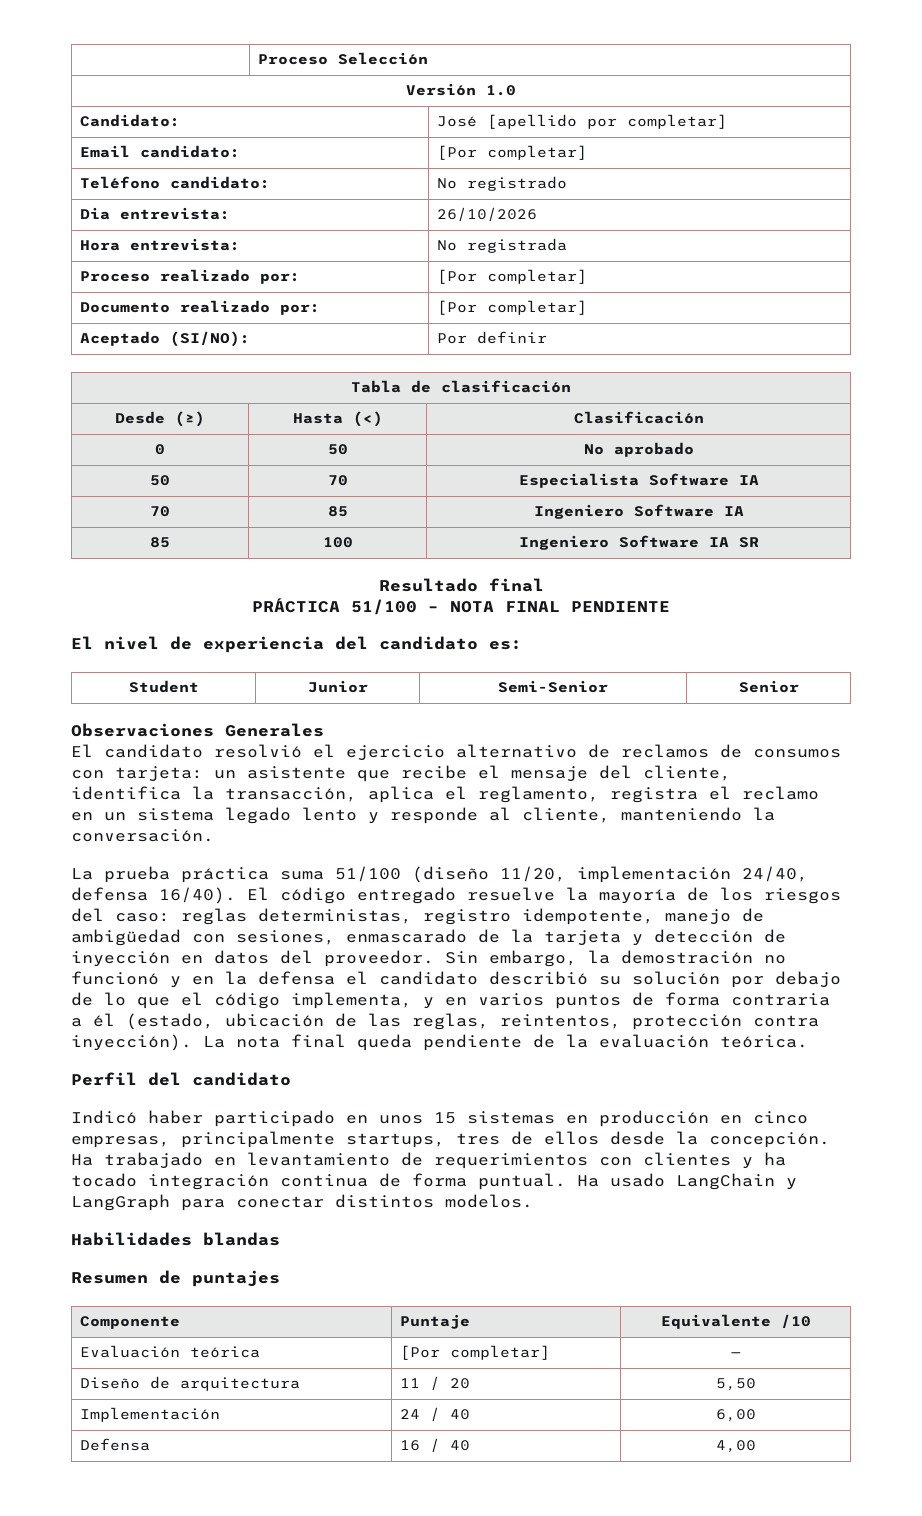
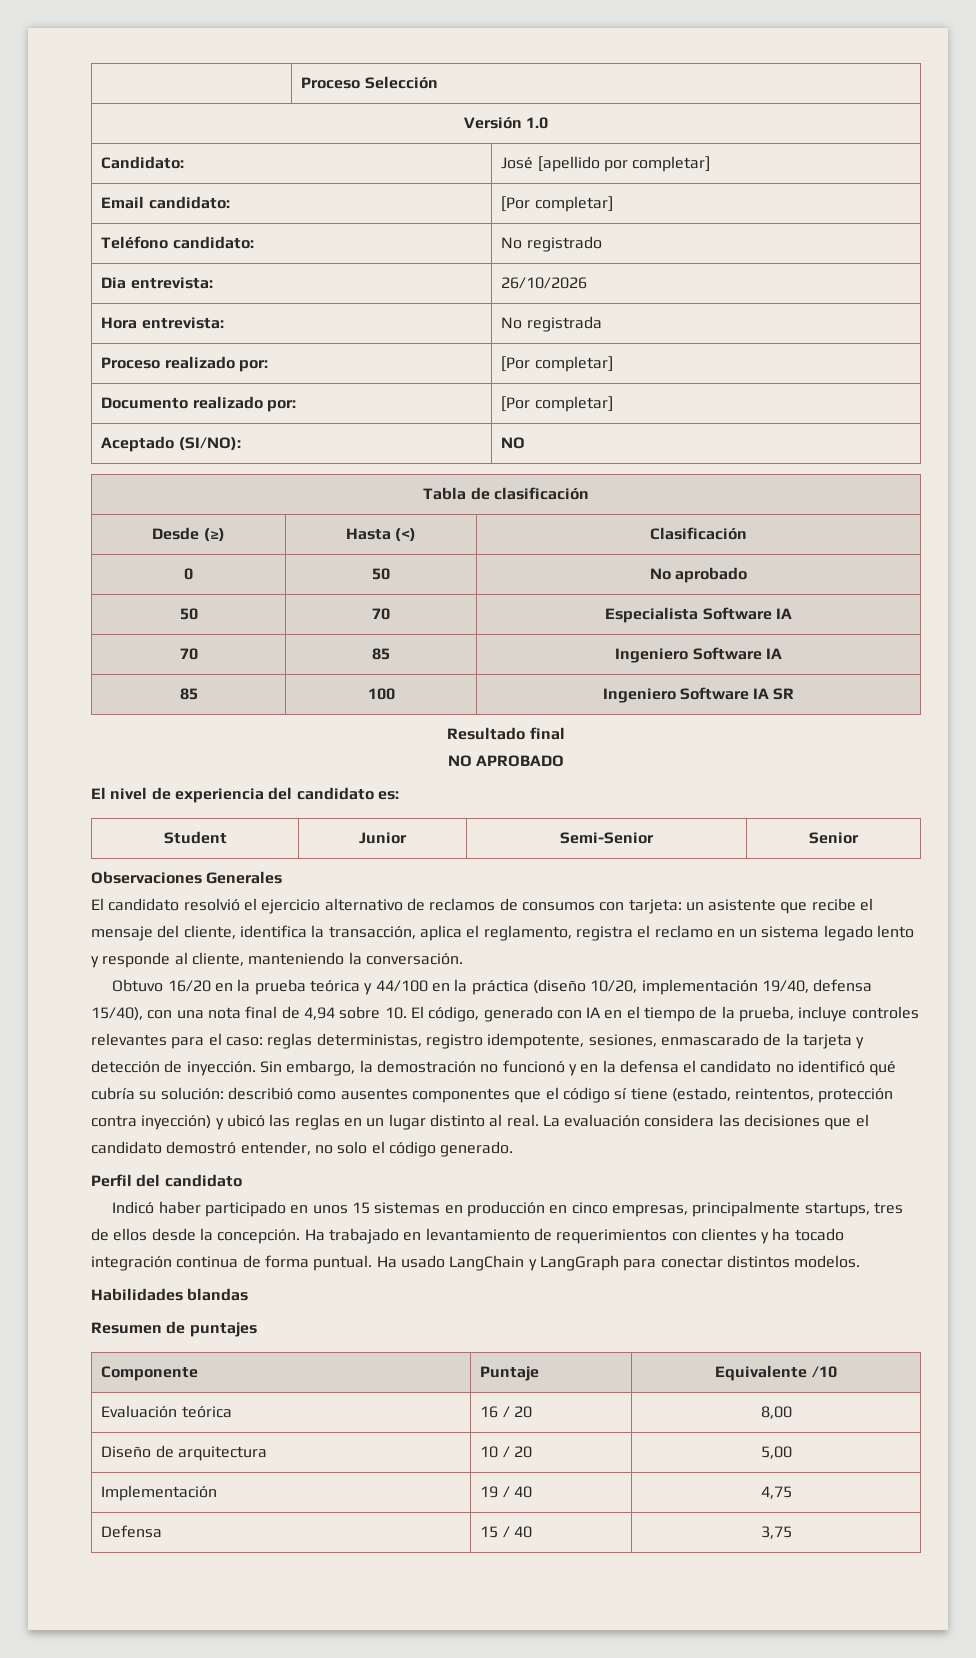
[437,331,548,344] Por definir -> [501,437,526,449] NO
[252,598,670,615] PRÁCTICA 51/100 – NOTA FINAL PENDIENTE -> [447,755,565,767] NO APROBADO
[71,866,808,883] [71,887,841,904] [71,908,104,922] La prueba práctica suma 51/100 (diseño 11/20, implementación 24/40, defensa 16/40). El código entregado resuelve la mayoría de los riesgos del -> [112,979,873,995] [91,1006,919,1022] [91,1033,222,1049] Obtuvo 16/20 en la prueba teórica y 44/100 en la práctica (diseño 10/20, implementación 19/40, defensa 15/40), con una nota final de 4,94 sobre 10. El código, generado con IA en el tiempo de la prueba, incluye controles relevantes para el
[665,908,764,925] [71,929,225,946] manejo de ambigüedad con -> (585, 1041) none
[71,950,434,967] inyección en datos del proveedor. -> [186,1061,256,1076] inyección.
[489,971,841,988] [71,992,830,1009] [71,1013,819,1030] [71,1034,808,1051] describió su solución por debajo de lo que el código implementa, y en varios puntos de forma contraria a él (estado, ubicación de las reglas, reintentos, protección contra inyección). La nota final queda pendiente de la evaluación teórica. -> [775,1060,897,1076] [91,1087,894,1103] [91,1114,869,1130] [91,1141,514,1157] no identificó qué cubría su solución: describió como ausentes componentes que el código sí tiene (estado, reintentos, protección contra inyección) y ubicó las reglas en un lugar distinto al real. La evaluación considera las decisiones que el candidato demostró entender, no solo el código generado.
[400,1345,551,1360] [730,1352,741,1357] [Por completar] | — -> [480,1406,533,1418] [760,1406,792,1419] 16 / 20 | 8,00
[400,1376,471,1390] [715,1378,756,1391] 11 / 20 | 5,50 -> [480,1446,533,1458] [760,1446,792,1459] 10 / 20 | 5,00
[400,1407,471,1421] [715,1409,756,1422] 24 / 40 | 6,00 -> [480,1486,533,1498] [760,1486,792,1499] 19 / 40 | 4,75
[400,1438,471,1452] [715,1440,756,1453] 16 / 40 | 4,00 -> [480,1526,533,1538] [760,1526,792,1539] 15 / 40 | 3,75

